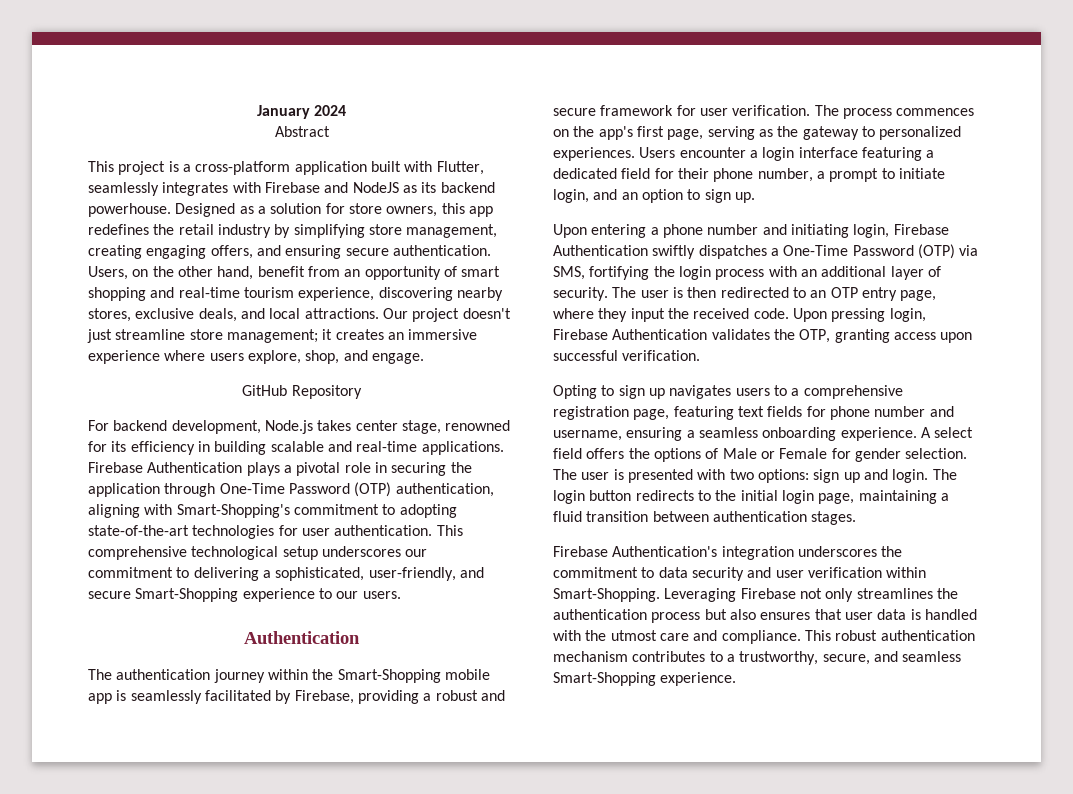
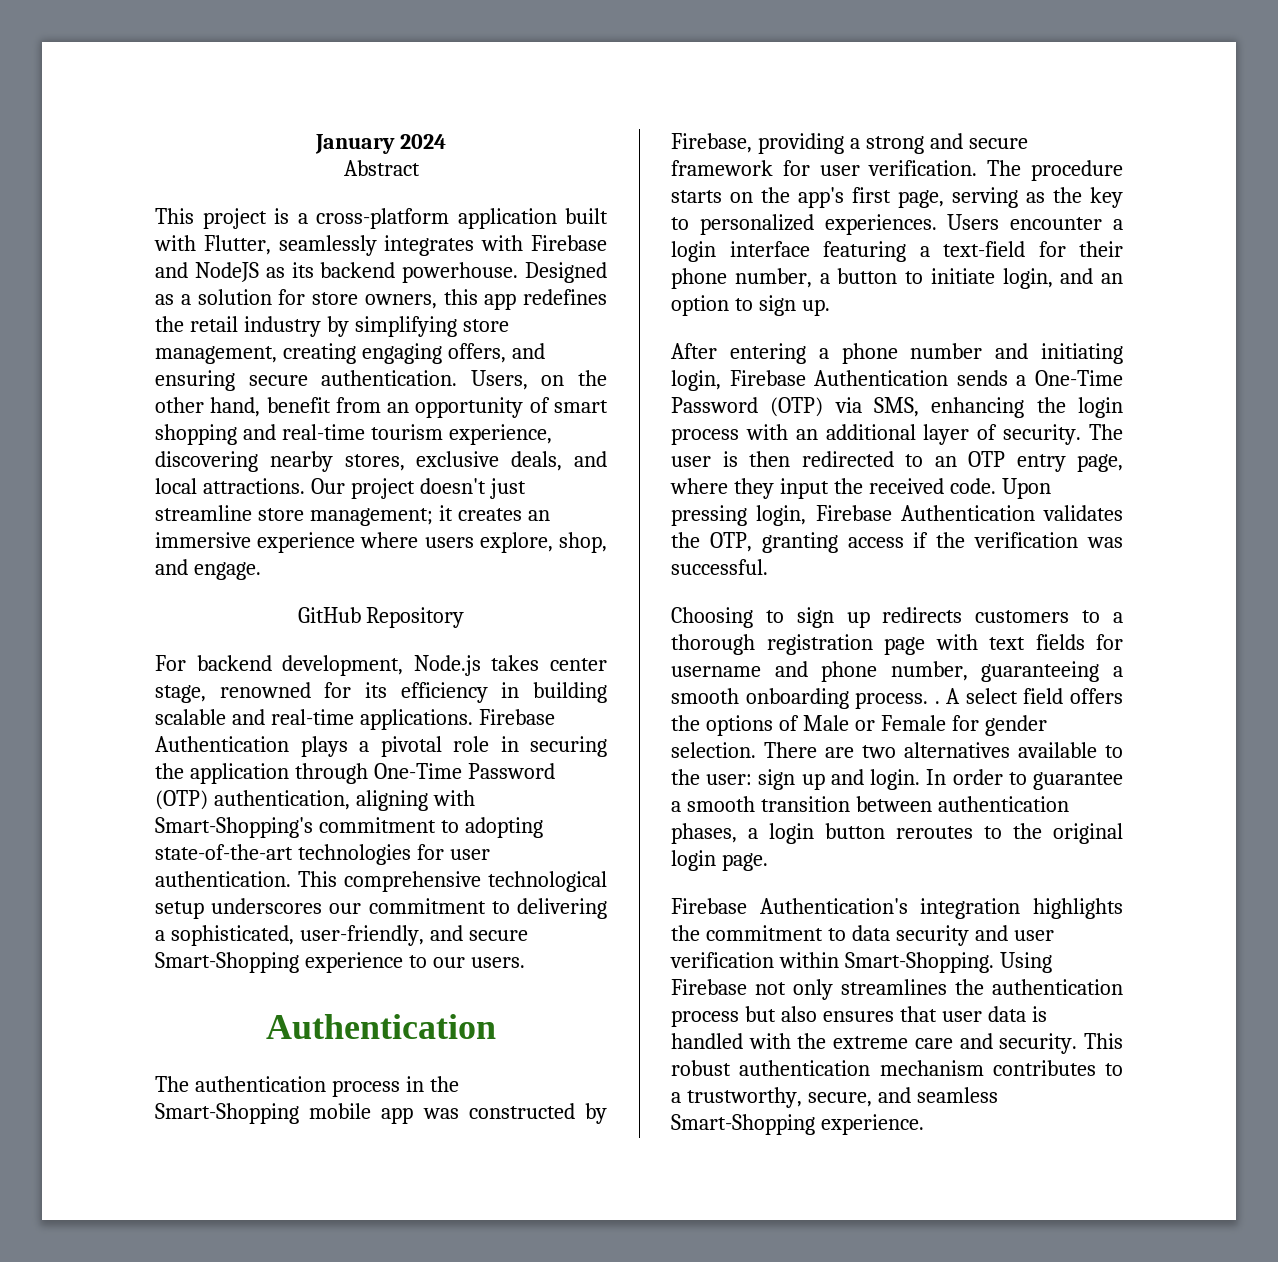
[213,669,308,683] journey within -> [331,1076,424,1097] process in
[116,690,271,704] is seamlessly facilitated -> [422,1103,575,1119] was constructed
[435,690,478,701] robust -> [865,136,924,154] strong
[842,108,975,119] process commences -> [1031,160,1123,181] [671,190,722,203] procedure starts
[802,126,859,140] gateway -> [1090,187,1123,208] key
[553,168,651,179] dedicated field -> [943,241,1025,257] text-field
[829,168,879,182] prompt -> [837,268,898,284] button
[553,224,587,238] Upon -> [671,343,717,359] After
[652,245,767,259] swiftly dispatches -> [956,370,1008,386] sends
[589,266,650,280] fortifying -> [931,397,1025,418] enhancing
[940,332,973,343] [553,350,701,361] [553,385,903,399] [553,406,954,420] [553,427,917,441] upon successful verification. // Opting to sign up navigates users to a comprehensive registration page, featuring text fields for phone number and username, ensuring a seamless onboarding experience. -> [913,532,1123,548] [671,559,768,575] [671,607,1123,628] [671,634,1123,655] [671,661,1123,682] [671,688,940,709] if the verification was successful. // Choosing to sign up redirects customers to a thorough registration page with text fields for username and phone number, guaranteeing a smooth onboarding process. .
[553,469,957,483] [553,490,949,504] [553,511,857,525] The user is presented with two options: sign up and login. The login button redirects to the initial login page, maintaining a fluid transition between authentication stages. -> [764,742,1123,758] [671,769,1123,790] [671,796,1069,812] [671,823,1123,844] [671,850,768,871] There are two alternatives available to the user: sign up and login. In order to guarantee a smooth transition between authentication phases, a login button reroutes to the original login page.
[797,546,877,557] underscores -> [1033,898,1123,919] highlights
[664,588,737,602] Leveraging -> [999,952,1052,973] Using
[610,630,657,641] utmost -> [833,1036,909,1049] extreme
[721,630,801,644] compliance. -> [999,1033,1078,1054] security.

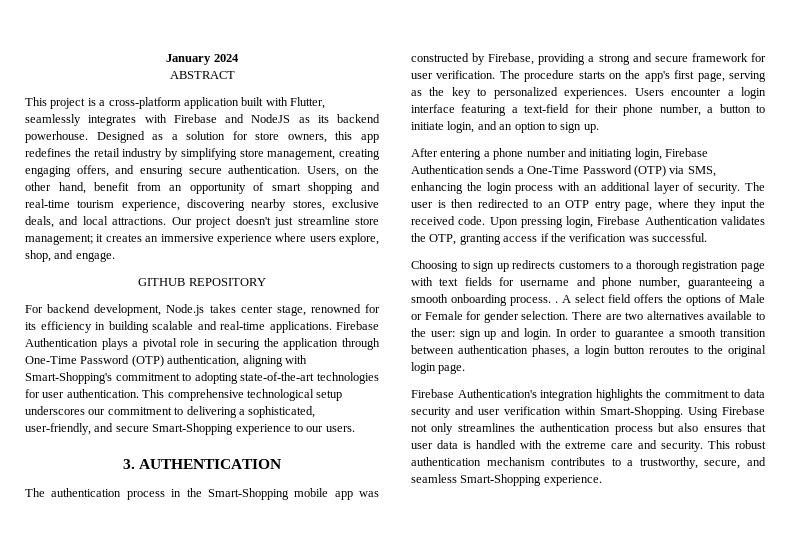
[343,160,420,176] Abstract -> [169,71,235,79] ABSTRACT
[297,607,465,628] GitHub Repository -> [138,278,266,286] GITHUB REPOSITORY
[266,1014,496,1039] Authentication -> [122,459,282,469] 3. AUTHENTICATION

